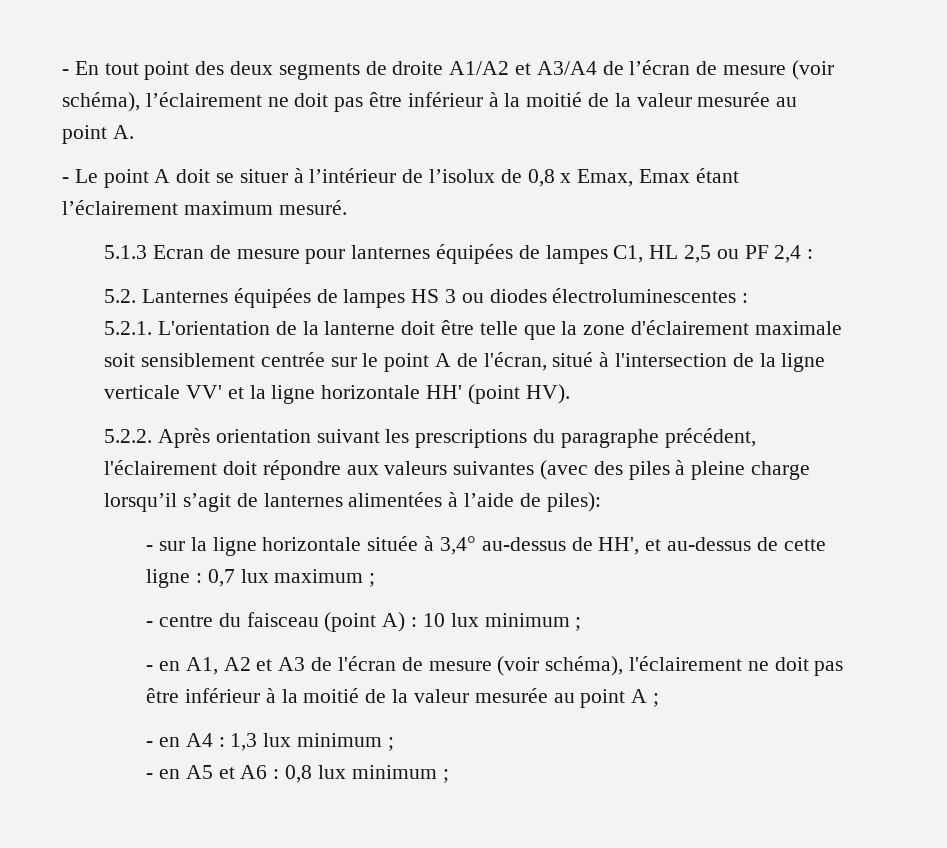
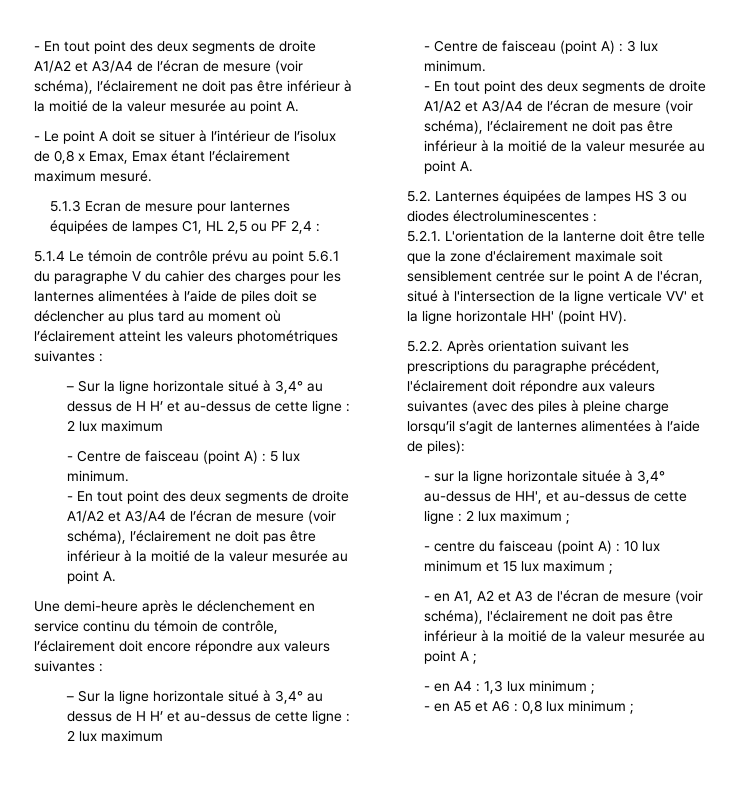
(814, 254) none -> [34,250,339,264] [34,270,341,284] [34,290,317,304] [34,310,281,324] [34,330,338,344] [34,350,103,362] [65,380,323,394] [66,400,350,414] [66,420,163,432] [66,450,300,464] [66,470,129,482] [66,490,349,504] [66,510,336,524] [66,530,316,544] [66,550,348,562] [66,570,116,584] [34,600,315,614] [34,620,278,634] [34,640,330,654] [34,660,103,672] [65,690,323,704] [66,710,350,724] [66,730,163,742] [423,40,658,54] [423,60,486,72] [423,80,706,94] [423,100,693,114] [423,120,673,134] [423,140,705,152] [423,160,473,174] // 5.1.4 Le témoin de contrôle prévu au point 5.6.1 du paragraphe V du cahier des charges pour les lanternes alimentées à l’aide de piles doit se déclencher au plus tard au moment où l’éclairement atteint les valeurs photométriques suivantes : // – Sur la ligne horizontale situé à 3,4° au dessus de H H’ et au-dessus de cette ligne : 2 lux maximum // - Centre de faisceau (point A) : 5 lux minimum. // - En tout point des deux segments de droite A1/A2 et A3/A4 de l’écran de mesure (voir schéma), l’éclairement ne doit pas être inférieur à la moitié de la valeur mesurée au point A. // Une demi-heure après le déclenchement en service continu du témoin de contrôle, l’éclairement doit encore répondre aux valeurs suivantes : // – Sur la ligne horizontale situé à 3,4° au dessus de H H’ et au-dessus de cette ligne : 2 lux maximum // - Centre de faisceau (point A) : 3 lux minimum. // - En tout point des deux segments de droite A1/A2 et A3/A4 de l’écran de mesure (voir schéma), l’éclairement ne doit pas être inférieur à la moitié de la valeur mesurée au point A.
[207,569,235,587] 0,7 -> [465,510,474,521] 2
(570, 620) none -> [485,560,605,572] et 15 lux maximum

